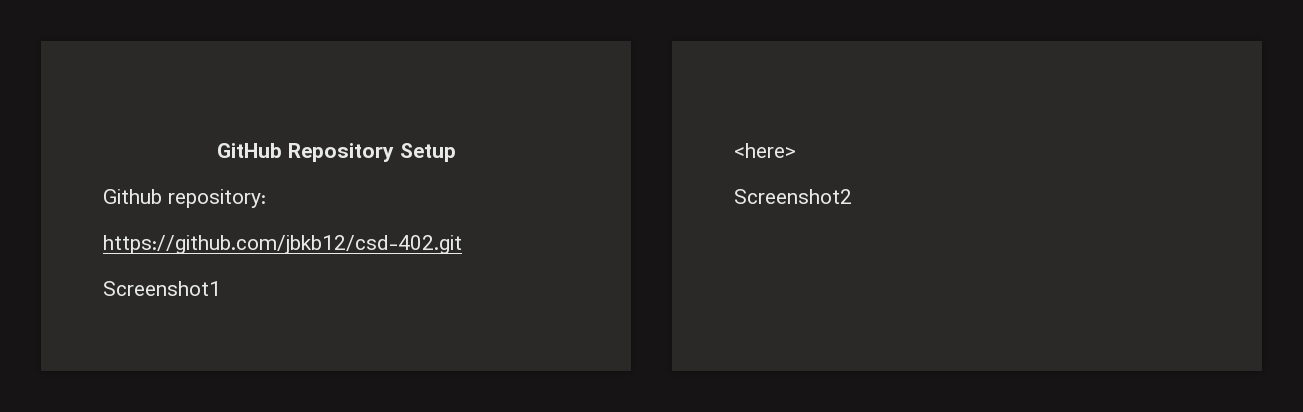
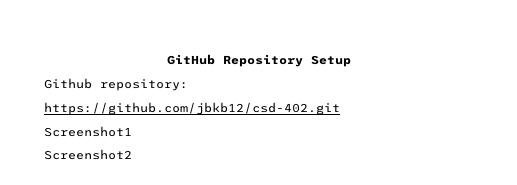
[734,143,796,158] // <here> -> (132, 131) none

